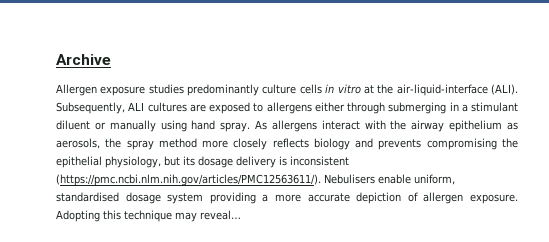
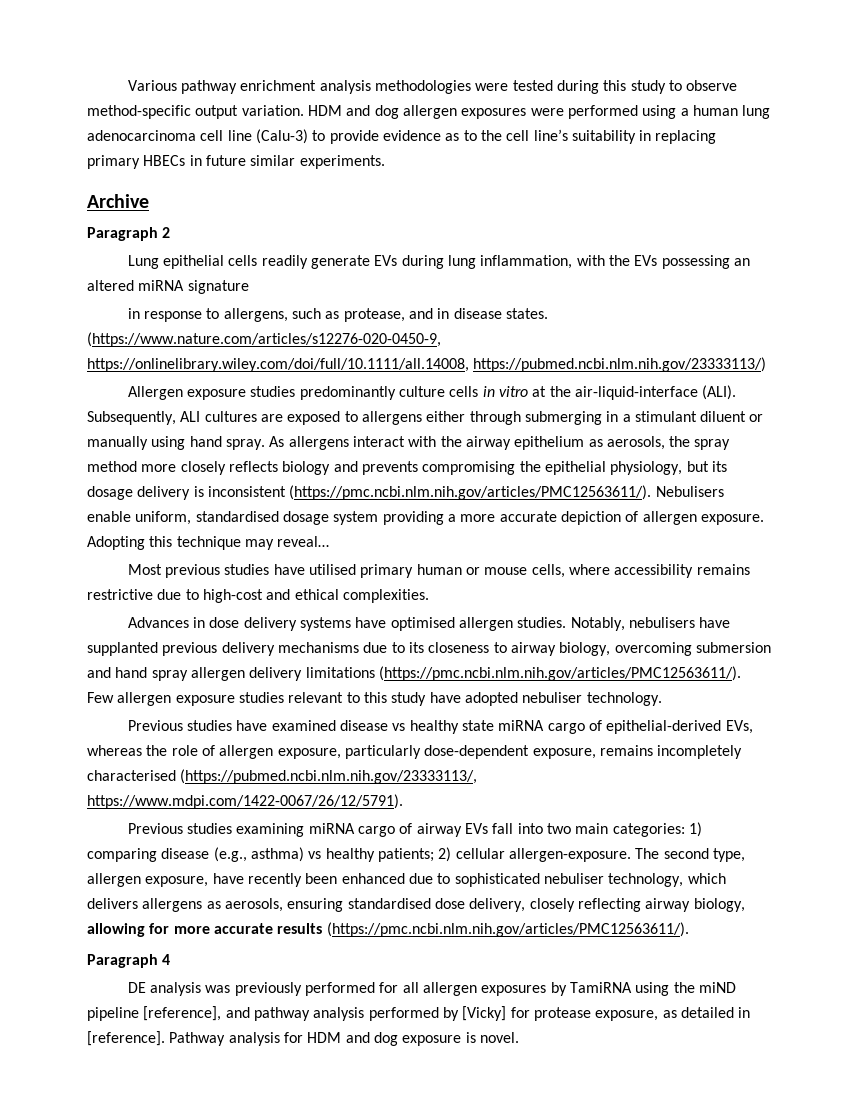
[56,54,111,65] Archive -> [127,80,738,94] [87,105,771,119] [87,129,717,144] [87,155,385,169] [87,194,149,208] [87,227,171,241] [127,255,750,269] [87,280,249,294] [127,308,548,322] [87,332,441,347] [87,357,767,372] Various pathway enrichment analysis methodologies were tested during this study to observe method-specific output variation. HDM and dog allergen exposures were performed using a human lung adenocarcinoma cell line (Calu-3) to provide evidence as to the cell line’s suitability in replacing primary HBECs in future similar experiments. // Archive // Paragraph 2 // Lung epithelial cells readily generate EVs during lung inflammation, with the EVs possessing an altered miRNA signature // in response to allergens, such as protease, and in disease states. (https://www.nature.com/articles/s12276-020-0450-9, https://onlinelibrary.wiley.com/doi/full/10.1111/all.14008, https://pubmed.ncbi.nlm.nih.gov/23333113/)
(241, 215) none -> [127,564,750,578] [87,589,429,603] [127,617,731,631] [87,642,771,656] [87,666,741,681] [87,692,662,706] [127,720,753,734] [87,745,743,759] [87,769,478,784] [87,794,403,809] [127,822,702,837] [87,847,745,862] [87,873,726,887] [87,898,745,912] [87,922,689,937] [87,954,171,968] [127,982,736,996] [87,1006,751,1021] [87,1031,519,1046] // Most previous studies have utilised primary human or mouse cells, where accessibility remains restrictive due to high-cost and ethical complexities. // Advances in dose delivery systems have optimised allergen studies. Notably, nebulisers have supplanted previous delivery mechanisms due to its closeness to airway biology, overcoming submersion and hand spray allergen delivery limitations (https://pmc.ncbi.nlm.nih.gov/articles/PMC12563611/). Few allergen exposure studies relevant to this study have adopted nebuliser technology. // Previous studies have examined disease vs healthy state miRNA cargo of epithelial-derived EVs, whereas the role of allergen exposure, particularly dose-dependent exposure, remains incompletely characterised (https://pubmed.ncbi.nlm.nih.gov/23333113/, https://www.mdpi.com/1422-0067/26/12/5791). // Previous studies examining miRNA cargo of airway EVs fall into two main categories: 1) comparing disease (e.g., asthma) vs healthy patients; 2) cellular allergen-exposure. The second type, allergen exposure, have recently been enhanced due to sophisticated nebuliser technology, which delivers allergens as aerosols, ensuring standardised dose delivery, closely reflecting airway biology, allowing for more accurate results (https://pmc.ncbi.nlm.nih.gov/articles/PMC12563611/). // Paragraph 4 // DE analysis was previously performed for all allergen exposures by TamiRNA using the miND pipeline [reference], and pathway analysis performed by [Vicky] for protease exposure, as detailed in [reference]. Pathway analysis for HDM and dog exposure is novel.

